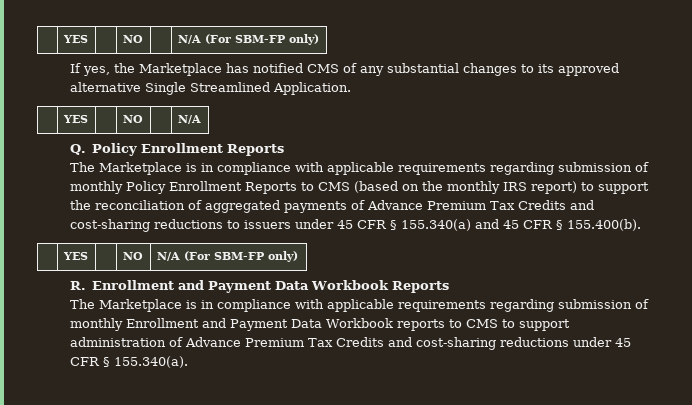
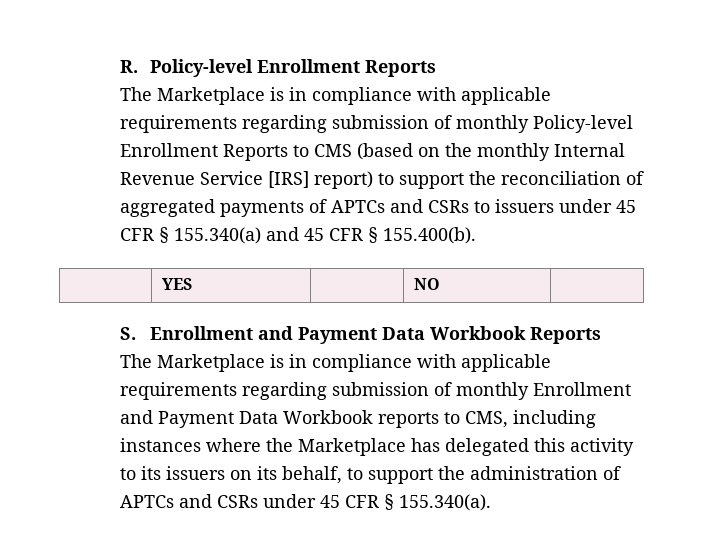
[62,35,88,43] [122,35,143,43] [177,34,319,45] [69,63,619,76] [69,82,351,95] [62,115,88,123] [122,115,143,123] [177,115,201,124] [69,143,137,156] | YES | | NO | | N/A (For SBM-FP only) // If yes, the Marketplace has notified CMS of any substantial changes to its approved alternative Single Streamlined Application. // | YES | | NO | | N/A // Q. Policy -> [119,59,253,77] R. Policy-level
[125,181,166,194] Policy -> [532,115,633,133] Policy-level
[502,182,527,191] IRS -> [553,143,625,157] [119,171,309,188] Internal Revenue Service [IRS]
[366,200,594,210] [69,219,223,232] Advance Premium Tax Credits and cost-sharing reductions -> [330,199,469,213] APTCs and CSRs
[156,251,298,262] [69,281,86,290] N/A (For SBM-FP only) // R. -> [119,327,136,340] // S.
[465,319,570,331] CMS to support -> [464,410,596,428] [119,438,634,456] [119,466,465,484] CMS, including instances where the Marketplace has delegated this activity to its issuers on its behalf, to support the
[184,337,569,350] Advance Premium Tax Credits and cost-sharing reductions -> [119,494,258,508] APTCs and CSRs

